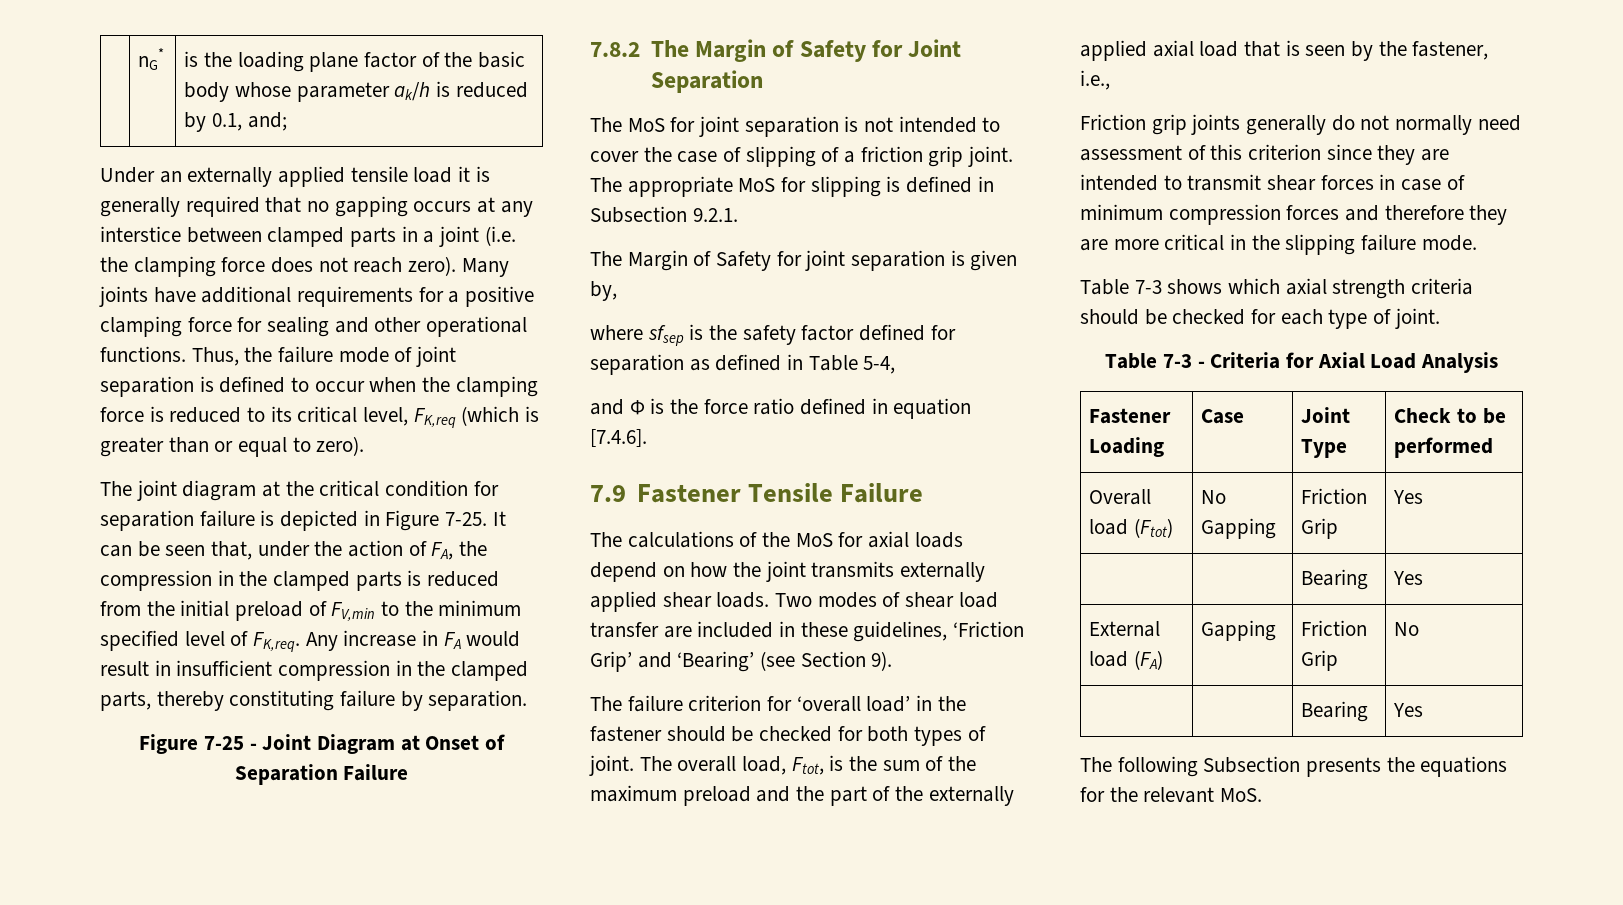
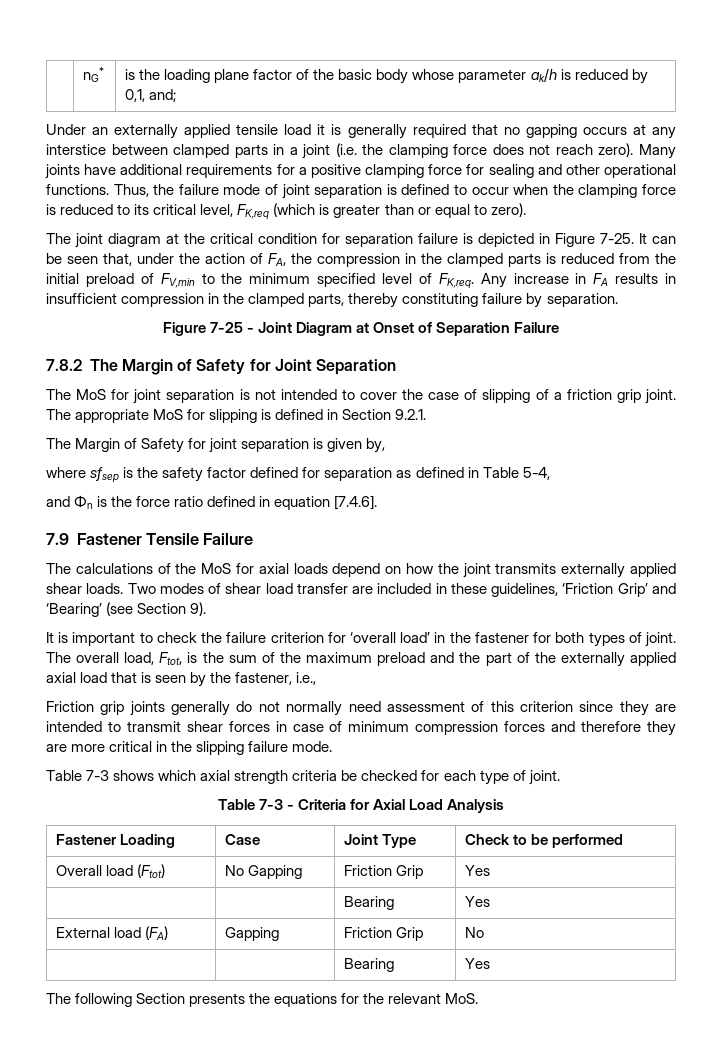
[212,113,243,131] 0.1, -> [124,89,145,102] 0,1,
[466,631,521,647] [100,661,149,676] would result -> [615,273,659,284] results
[590,206,687,223] Subsection -> [342,409,392,420] Section
[629,400,645,415] Φ -> [74,495,94,509] Φn
[590,696,622,711] The -> [46,632,223,646] It is important to check the
[666,726,833,742] should be checked -> (529, 637) none
[1080,309,1139,325] should -> (338, 775) none
[1203,756,1301,773] Subsection -> [136,993,186,1004] Section

